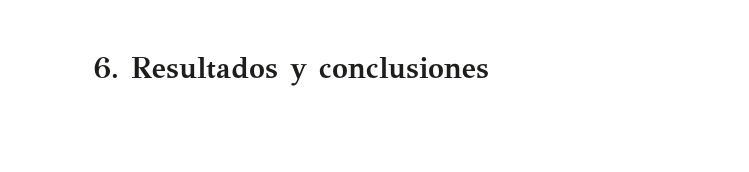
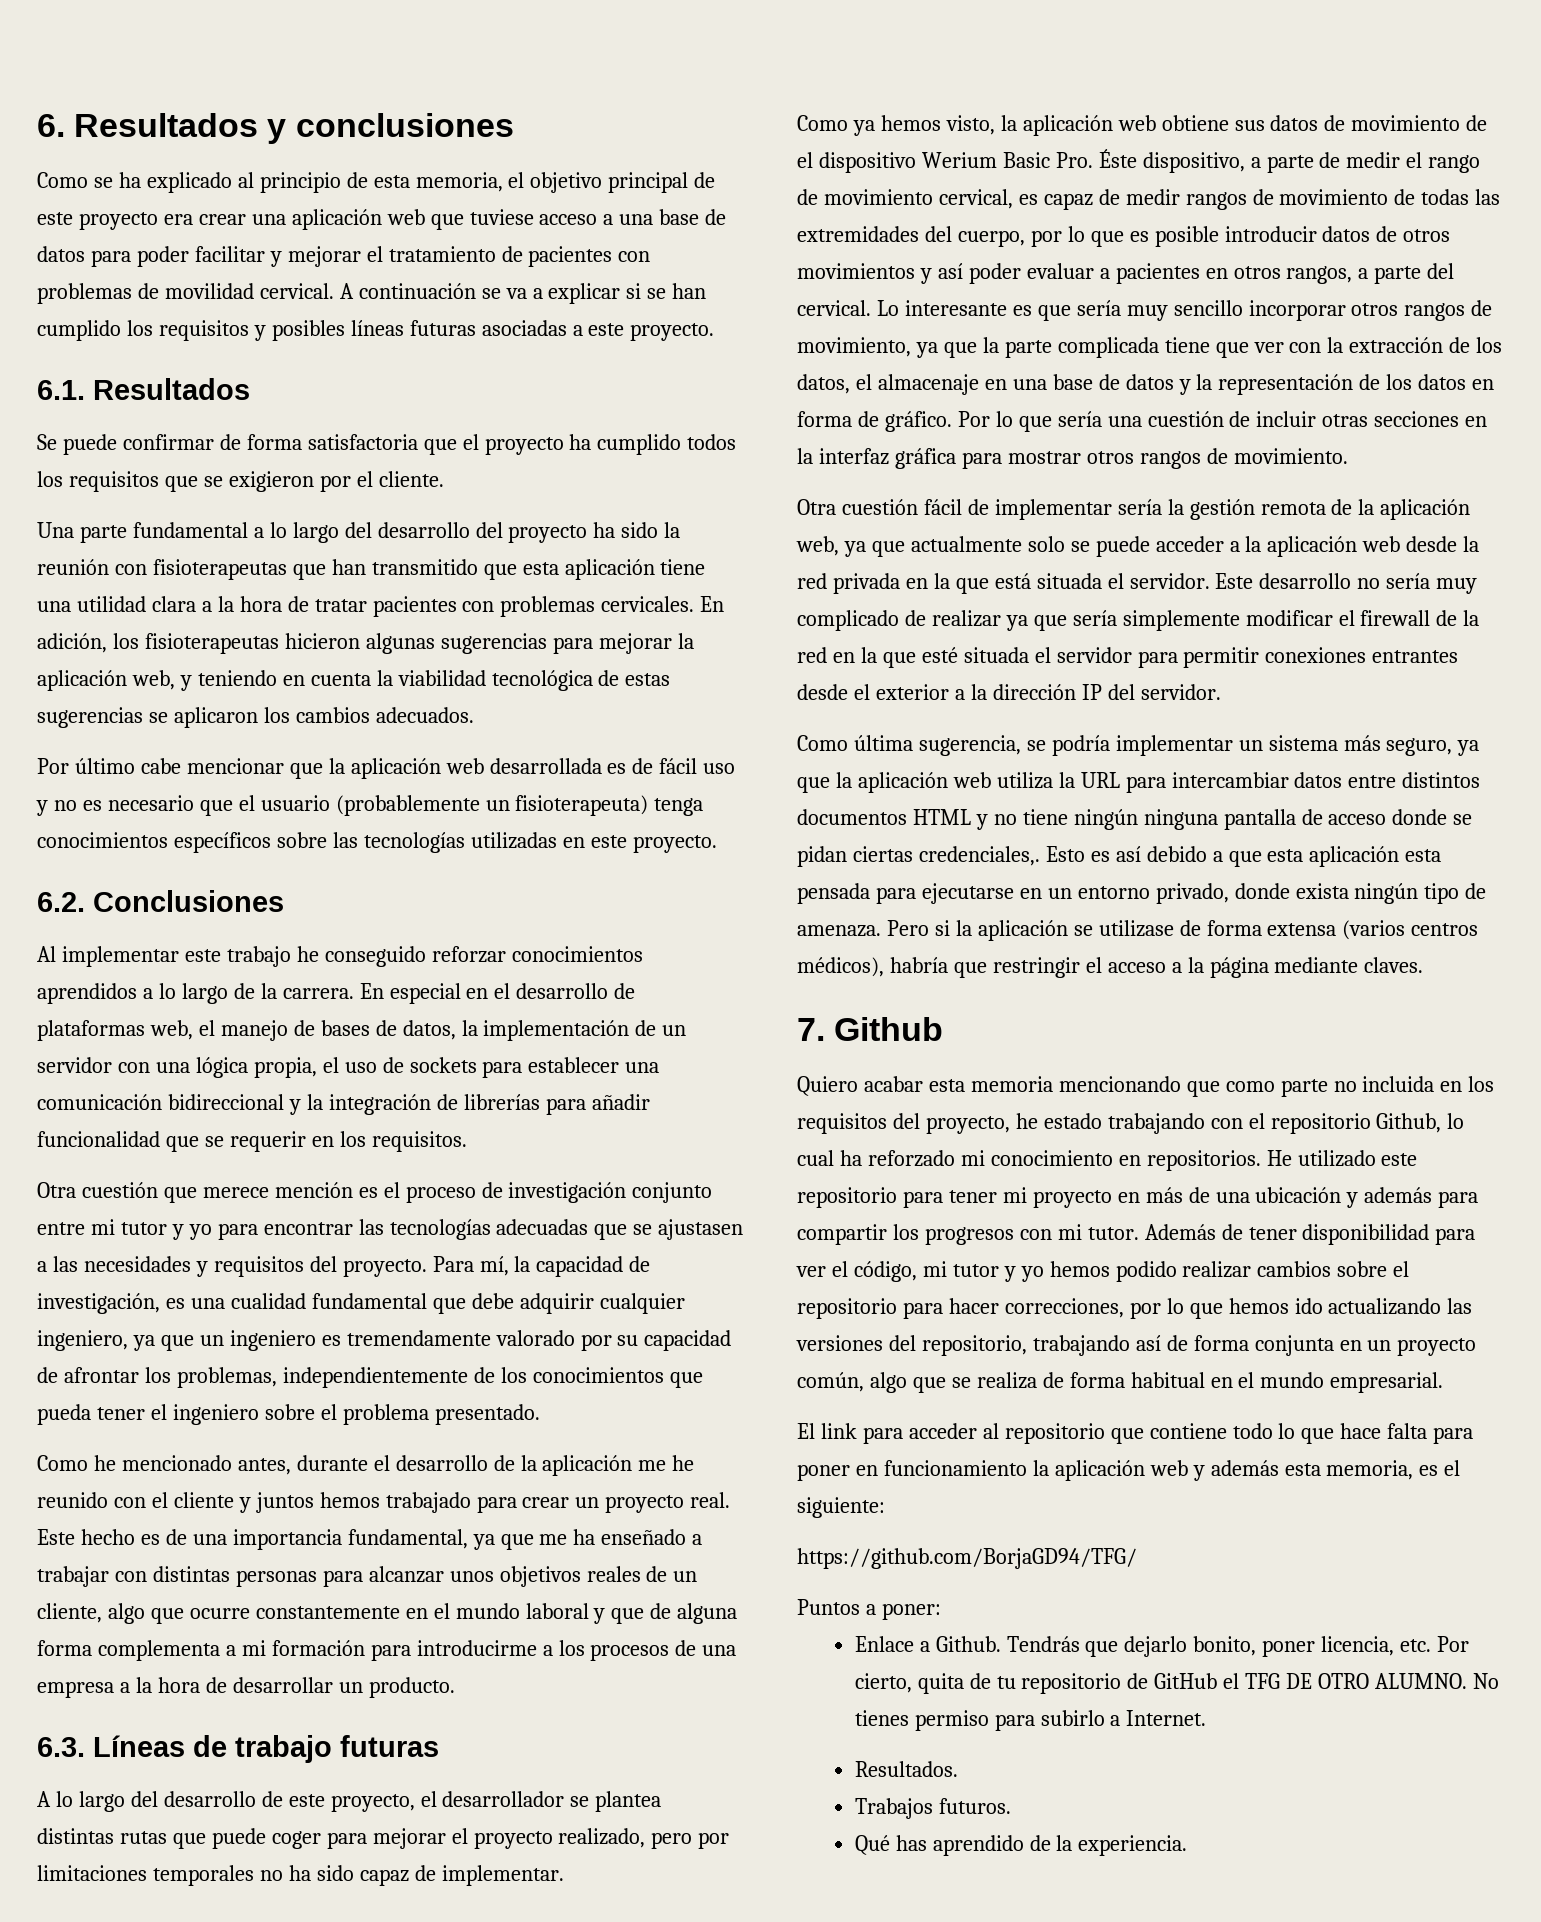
(489, 68) none -> [37,172,716,193] [37,209,727,230] [37,246,651,267] [37,283,707,304] [37,320,715,341] [37,378,250,400] [37,434,737,455] [37,471,444,492] [37,522,681,543] [37,559,706,580] [37,596,725,617] [37,633,694,654] [37,670,671,691] [37,707,474,728] [37,758,736,779] [36,795,704,816] [37,832,717,853] [37,890,284,912] [37,946,643,967] [37,983,636,1004] [37,1020,687,1041] [37,1057,660,1078] [37,1094,650,1115] [37,1131,467,1152] [37,1182,713,1203] [37,1219,744,1240] [37,1256,651,1277] [37,1293,685,1314] [37,1330,732,1351] [37,1367,703,1388] [37,1404,540,1425] [37,1455,695,1476] [37,1492,731,1513] [37,1529,703,1550] [37,1566,698,1587] [37,1603,738,1624] [37,1640,737,1661] [37,1677,455,1698] [37,1735,439,1763] [37,1791,662,1812] [37,1828,730,1849] [37,1865,564,1886] [797,115,1488,136] [797,149,1481,173] [797,189,1501,210] [797,226,1451,247] [797,263,1455,284] [797,300,1493,321] [797,337,1503,358] [797,374,1495,395] [797,411,1488,432] [797,448,1348,469] [797,499,1471,520] [796,536,1480,557] [797,573,1478,594] [797,610,1480,631] [797,647,1459,668] [797,684,1221,700] [797,735,1480,756] [797,772,1481,793] [797,809,1473,830] [797,846,1442,867] [797,883,1487,904] [797,920,1479,941] [797,957,1424,978] [797,1017,944,1041] [797,1076,1495,1097] [797,1113,1465,1134] [797,1150,1418,1171] [797,1187,1479,1208] [797,1224,1476,1245] [796,1261,1410,1282] [797,1298,1473,1319] [796,1335,1477,1356] [797,1372,1444,1393] [797,1423,1474,1444] [797,1460,1461,1481] [797,1497,885,1518] [797,1548,1137,1569] [797,1599,941,1620] [854,1636,1470,1657] [854,1673,1499,1694] [854,1710,1207,1731] [854,1761,958,1777] [854,1798,1011,1819] [854,1835,1188,1856] // Como se ha explicado al principio de esta memoria, el objetivo principal de este proyecto era crear una aplicación web que tuviese acceso a una base de datos para poder facilitar y mejorar el tratamiento de pacientes con problemas de movilidad cervical. A continuación se va a explicar si se han cumplido los requisitos y posibles líneas futuras asociadas a este proyecto. // 6.1. Resultados // Se puede confirmar de forma satisfactoria que el proyecto ha cumplido todos los requisitos que se exigieron por el cliente. // Una parte fundamental a lo largo del desarrollo del proyecto ha sido la reunión con fisioterapeutas que han transmitido que esta aplicación tiene una utilidad clara a la hora de tratar pacientes con problemas cervicales. En adición, los fisioterapeutas hicieron algunas sugerencias para mejorar la aplicación web, y teniendo en cuenta la viabilidad tecnológica de estas sugerencias se aplicaron los cambios adecuados. // Por último cabe mencionar que la aplicación web desarrollada es de fácil uso y no es necesario que el usuario (probablemente un fisioterapeuta) tenga conocimientos específicos sobre las tecnologías utilizadas en este proyecto. // 6.2. Conclusiones // Al implementar este trabajo he conseguido reforzar conocimientos aprendidos a lo largo de la carrera. En especial en el desarrollo de plataformas web, el manejo de bases de datos, la implementación de un servidor con una lógica propia, el uso de sockets para establecer una comunicación bidireccional y la integración de librerías para añadir funcionalidad que se requerir en los requisitos. // Otra cuestión que merece mención es el proceso de investigación conjunto entre mi tutor y yo para encontrar las tecnologías adecuadas que se ajustasen a las necesidades y requisitos del proyecto. Para mí, la capacidad de investigación, es una cualidad fundamental que debe adquirir cualquier ingeniero, ya que un ingeniero es tremendamente valorado por su capacidad de afrontar los problemas, independientemente de los conocimientos que pueda tener el ingeniero sobre el problema presentado. // Como he mencionado antes, durante el desarrollo de la aplicación me he reunido con el cliente y juntos hemos trabajado para crear un proyecto real. Este hecho es de una importancia fundamental, ya que me ha enseñado a trabajar con distintas personas para alcanzar unos objetivos reales de un cliente, algo que ocurre constantemente en el mundo laboral y que de alguna forma complementa a mi formación para introducirme a los procesos de una empresa a la hora de desarrollar un producto. // 6.3. Líneas de trabajo futuras // A lo largo del desarrollo de este proyecto, el desarrollador se plantea distintas rutas que puede coger para mejorar el proyecto realizado, pero por limitaciones temporales no ha sido capaz de implementar. // Como ya hemos visto, la aplicación web obtiene sus datos de movimiento de el dispositivo Werium Basic Pro. Éste dispositivo, a parte de medir el rango de movimiento cervical, es capaz de medir rangos de movimiento de todas las extremidades del cuerpo, por lo que es posible introducir datos de otros movimientos y así poder evaluar a pacientes en otros rangos, a parte del cervical. Lo interesante es que sería muy sencillo incorporar otros rangos de movimiento, ya que la parte complicada tiene que ver con la extracción de los datos, el almacenaje en una base de datos y la representación de los datos en forma de gráfico. Por lo que sería una cuestión de incluir otras secciones en la interfaz gráfica para mostrar otros rangos de movimiento. // Otra cuestión fácil de implementar sería la gestión remota de la aplicación web, ya que actualmente solo se puede acceder a la aplicación web desde la red privada en la que está situada el servidor. Este desarrollo no sería muy complicado de realizar ya que sería simplemente modificar el firewall de la red en la que esté situada el servidor para permitir conexiones entrantes desde el exterior a la dirección IP del servidor. // Como última sugerencia, se podría implementar un sistema más seguro, ya que la aplicación web utiliza la URL para intercambiar datos entre distintos documentos HTML y no tiene ningún ninguna pantalla de acceso donde se pidan ciertas credenciales,. Esto es así debido a que esta aplicación esta pensada para ejecutarse en un entorno privado, donde exista ningún tipo de amenaza. Pero si la aplicación se utilizase de forma extensa (varios centros médicos), habría que restringir el acceso a la página mediante claves. // 7. Github // Quiero acabar esta memoria mencionando que como parte no incluida en los requisitos del proyecto, he estado trabajando con el repositorio Github, lo cual ha reforzado mi conocimiento en repositorios. He utilizado este repositorio para tener mi proyecto en más de una ubicación y además para compartir los progresos con mi tutor. Además de tener disponibilidad para ver el código, mi tutor y yo hemos podido realizar cambios sobre el repositorio para hacer correcciones, por lo que hemos ido actualizando las versiones del repositorio, trabajando así de forma conjunta en un proyecto común, algo que se realiza de forma habitual en el mundo empresarial. // El link para acceder al repositorio que contiene todo lo que hace falta para poner en funcionamiento la aplicación web y además esta memoria, es el siguiente: // https://github.com/BorjaGD94/TFG/ // Puntos a poner: // Enlace a Github. Tendrás que dejarlo bonito, poner licencia, etc. Por cierto, quita de tu repositorio de GitHub el TFG DE OTRO ALUMNO. No tienes permiso para subirlo a Internet. // Resultados. // Trabajos futuros. // Qué has aprendido de la experiencia.

